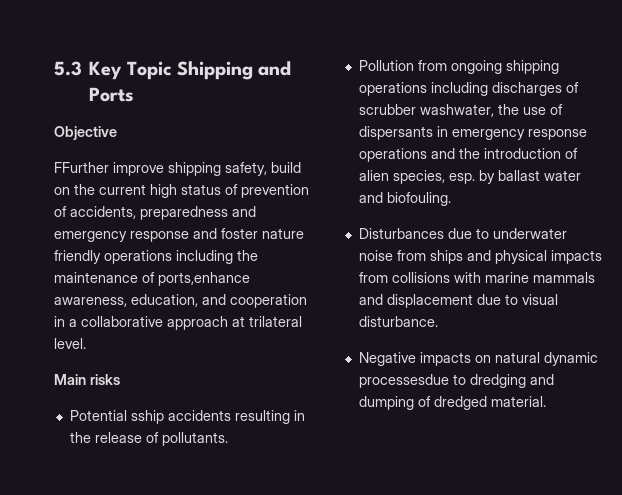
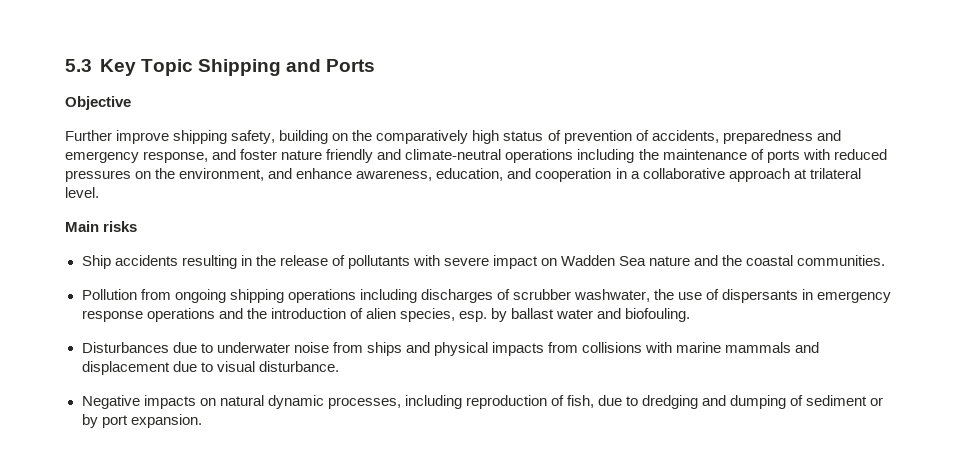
[54,162,109,173] FFurther -> [65,130,112,141] Further
[271,162,301,173] [54,184,146,195] build on the current -> [279,130,469,144] building on the comparatively
[130,231,189,242] response -> [143,151,209,163] response,
(101, 257) none -> [377,149,502,160] and climate-neutral
[158,272,250,286] ports,enhance -> [766,149,887,163] [65,168,353,182] ports with reduced pressures on the environment, and enhance
[69,410,164,424] Potential sship -> [81,255,111,269] Ship
[161,432,228,446] pollutants. -> [347,255,886,269] pollutants with severe impact on Wadden Sea nature and the coastal communities.
[358,374,449,388] processesdue -> [327,395,622,409] processes, including reproduction of fish, due
[433,396,546,410] dredged material. -> [806,395,884,406] [81,414,202,428] sediment or by port expansion.

